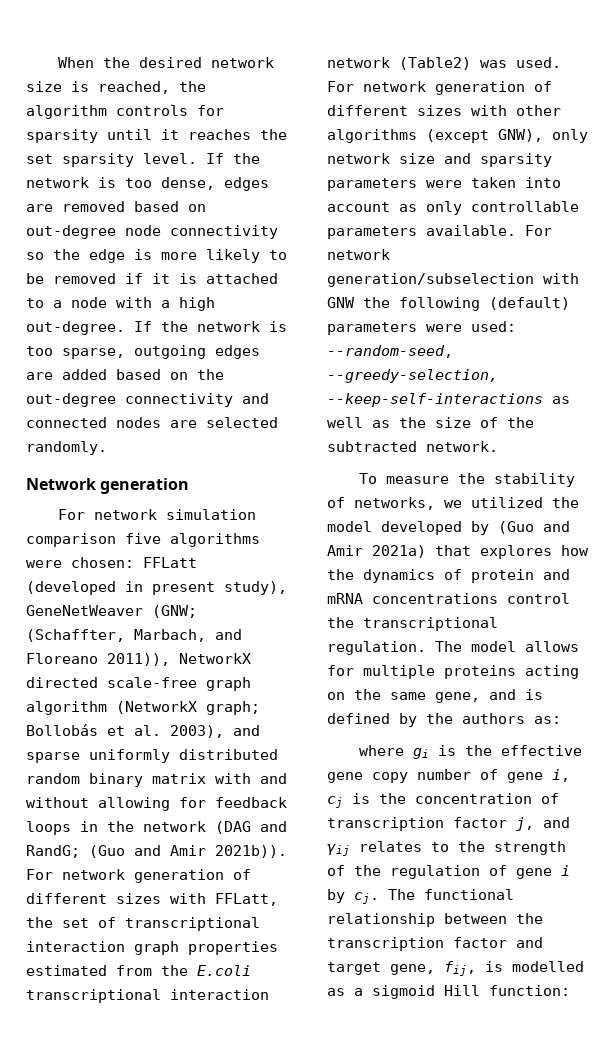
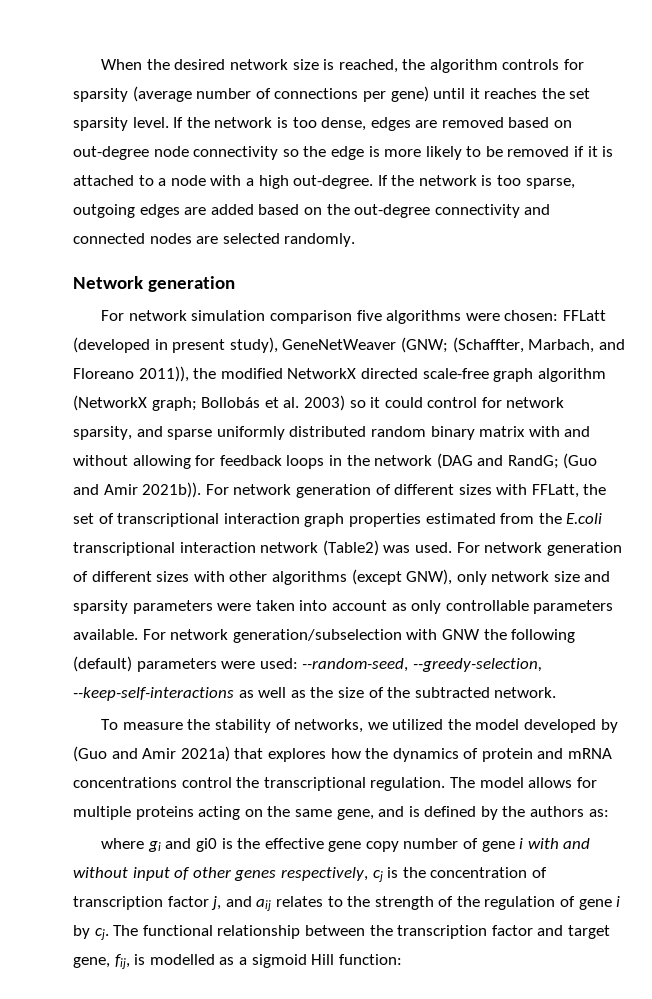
(98, 136) none -> [132,86,429,102] (average number of connections per gene)
(170, 659) none -> [193,368,283,379] the modified
[170,725,224,738] 2003), -> [303,395,565,411] [73,426,132,440] 2003) so it could control for network sparsity,
(429, 753) none -> [165,838,217,852] and gi0
[552,769,570,782] i, -> [519,838,591,849] [73,867,368,881] i with and without input of other genes respectively,
[327,843,350,856] γij -> [256,899,272,911] aij

